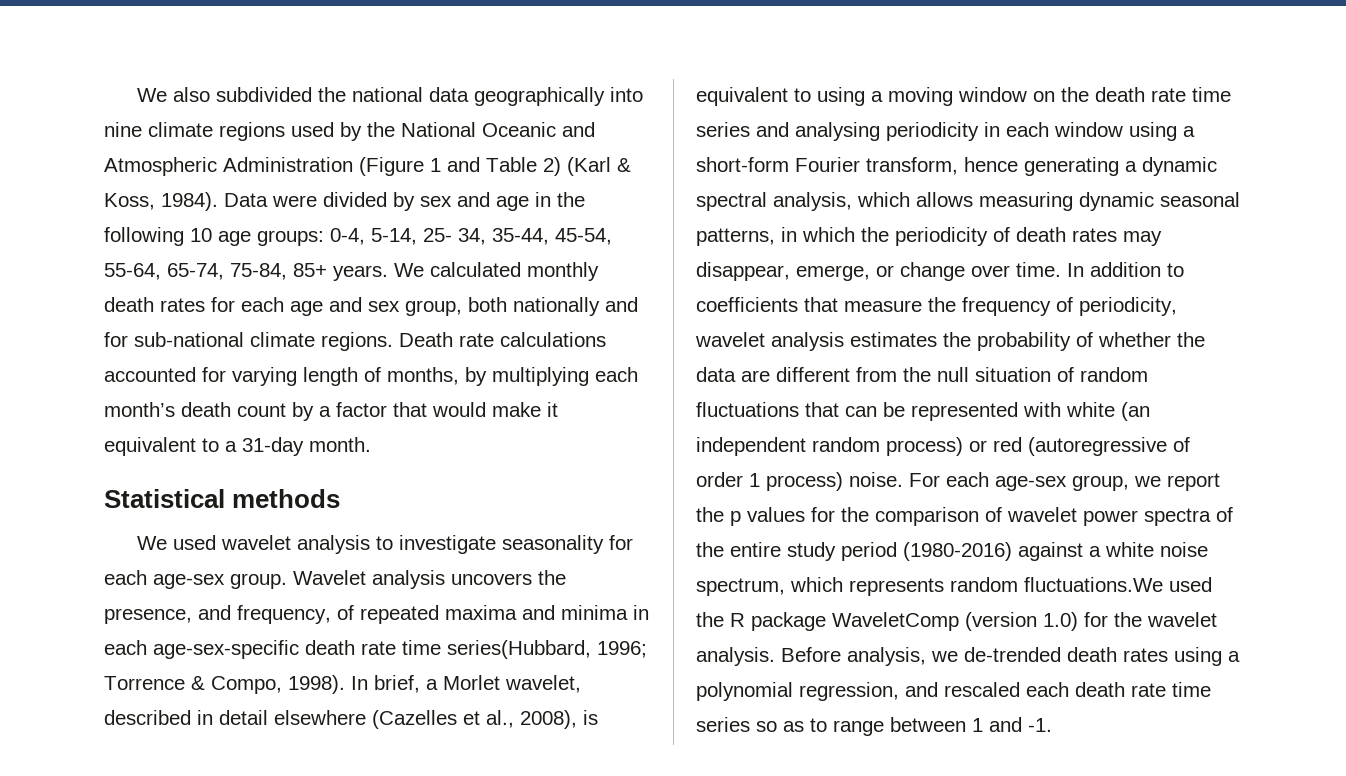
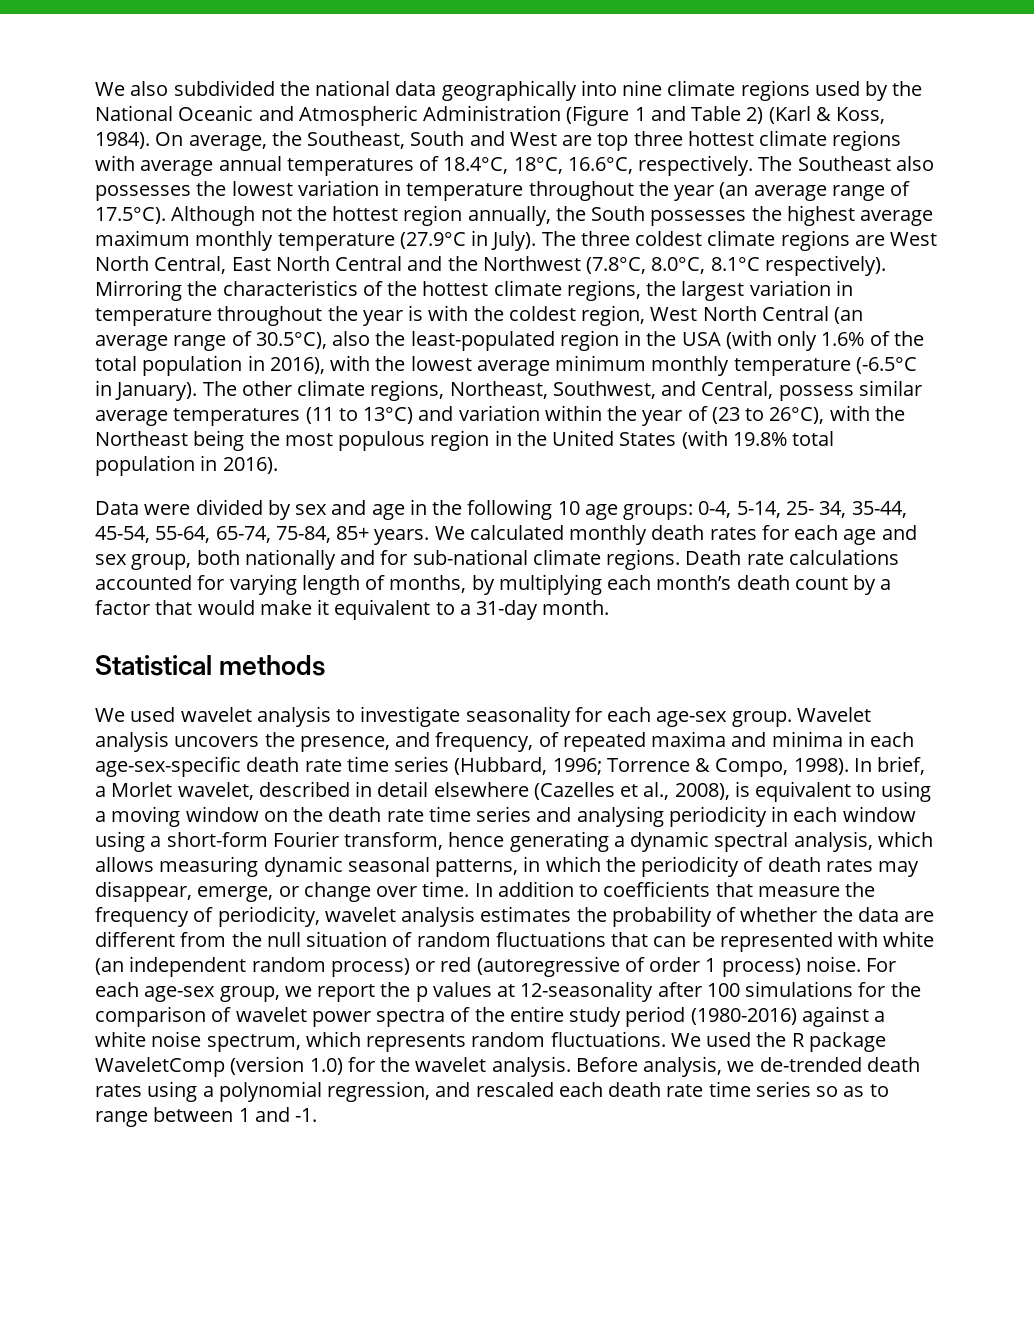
(218, 201) none -> [155,130,902,151] [95,155,934,176] [95,180,911,201] [95,205,934,226] [95,230,938,251] [95,255,886,276] [95,280,853,301] [95,305,864,326] [95,330,924,351] [95,355,917,376] [95,380,922,401] [95,405,905,426] [95,430,835,451] [95,455,278,476] On average, the Southeast, South and West are top three hottest climate regions with average annual temperatures of 18.4°C, 18°C, 16.6°C, respectively. The Southeast also possesses the lowest variation in temperature throughout the year (an average range of 17.5°C). Although not the hottest region annually, the South possesses the highest average maximum monthly temperature (27.9°C in July). The three coldest climate regions are West North Central, East North Central and the Northwest (7.8°C, 8.0°C, 8.1°C respectively). Mirroring the characteristics of the hottest climate regions, the largest variation in temperature throughout the year is with the coldest region, West North Central (an average range of 30.5°C), also the least-populated region in the USA (with only 1.6% of the total population in 2016), with the lowest average minimum monthly temperature (-6.5°C in January). The other climate regions, Northeast, Southwest, and Central, possess similar average temperatures (11 to 13°C) and variation within the year of (23 to 26°C), with the Northeast being the most populous region in the United States (with 19.8% total population in 2016). //
[447,640,591,659] series(Hubbard, -> [394,756,548,775] series (Hubbard,
(805, 514) none -> [497,981,854,1002] at 12-seasonality after 100 simulations
[1024,577,1163,592] fluctuations.We -> [550,1031,701,1047] fluctuations. We

